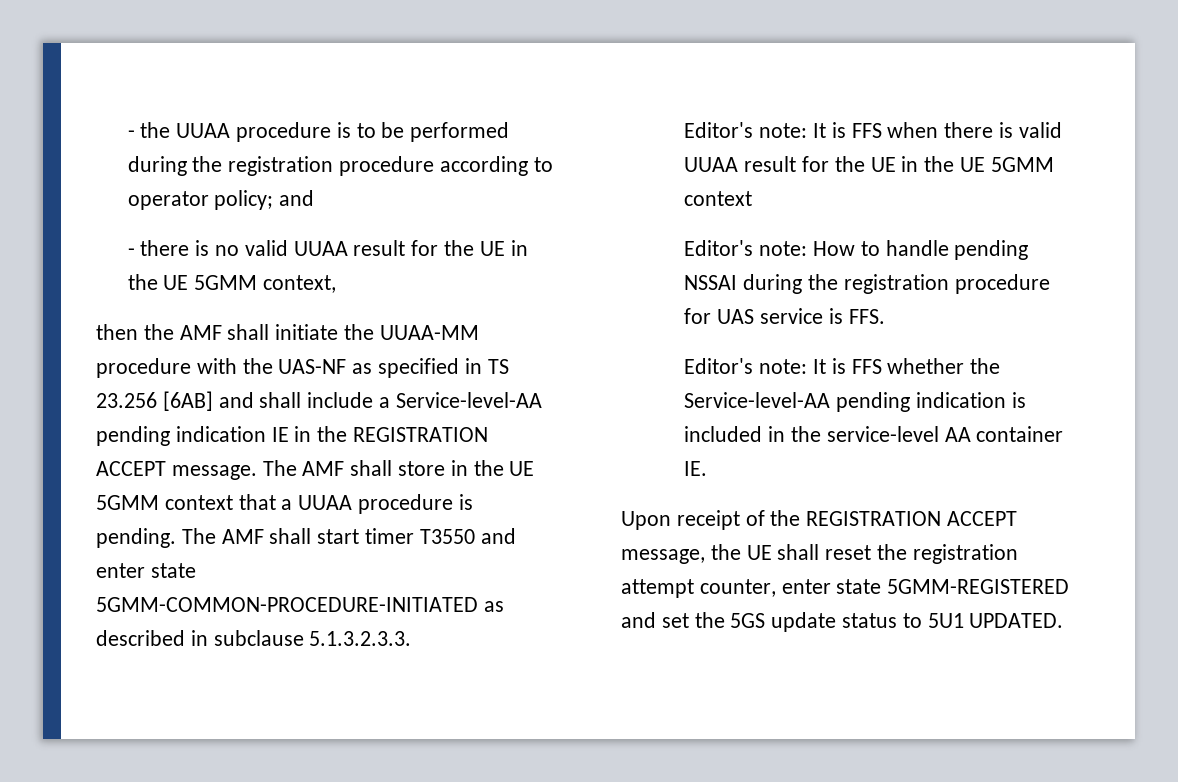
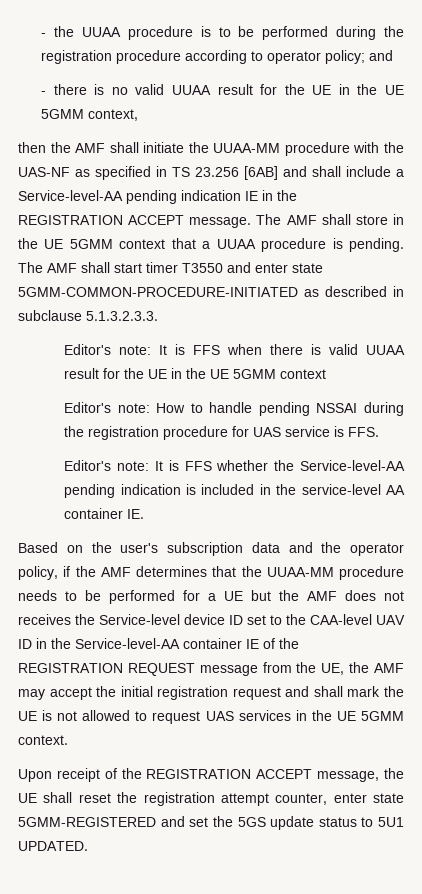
(708, 468) none -> [18,542,404,556] [18,566,404,580] [18,590,404,604] [18,614,405,625] [18,638,299,649] [18,662,404,676] [18,686,404,700] [18,710,404,724] [18,735,68,745] // Based on the user's subscription data and the operator policy, if the AMF determines that the UUAA-MM procedure needs to be performed for a UE but the AMF does not receives the Service-level device ID set to the CAA-level UAV ID in the Service-level-AA container IE of the REGISTRATION REQUEST message from the UE, the AMF may accept the initial registration request and shall mark the UE is not allowed to request UAS services in the UE 5GMM context.

